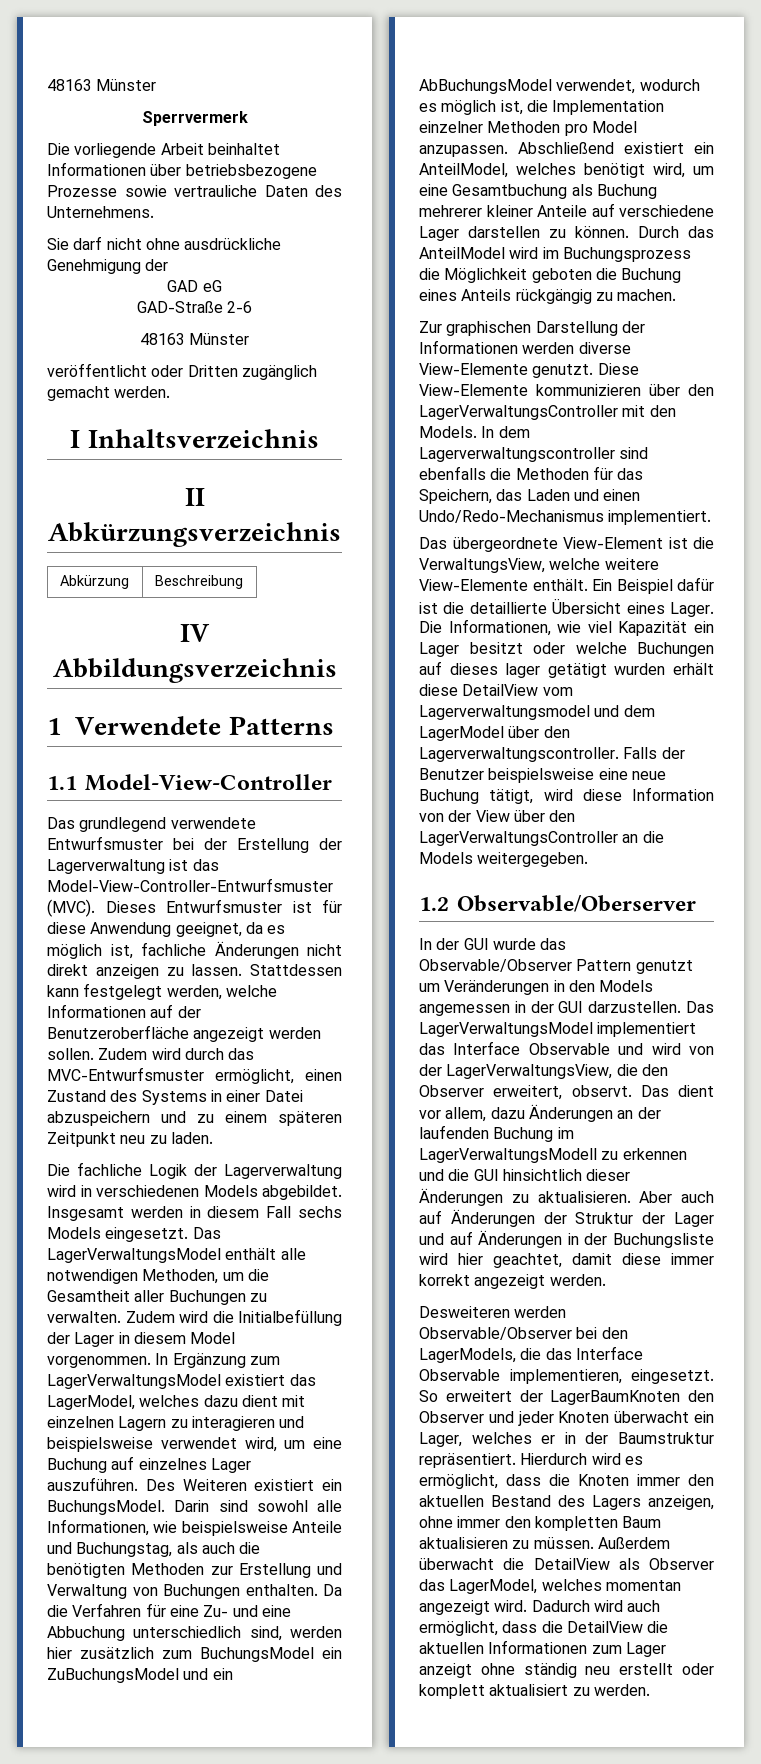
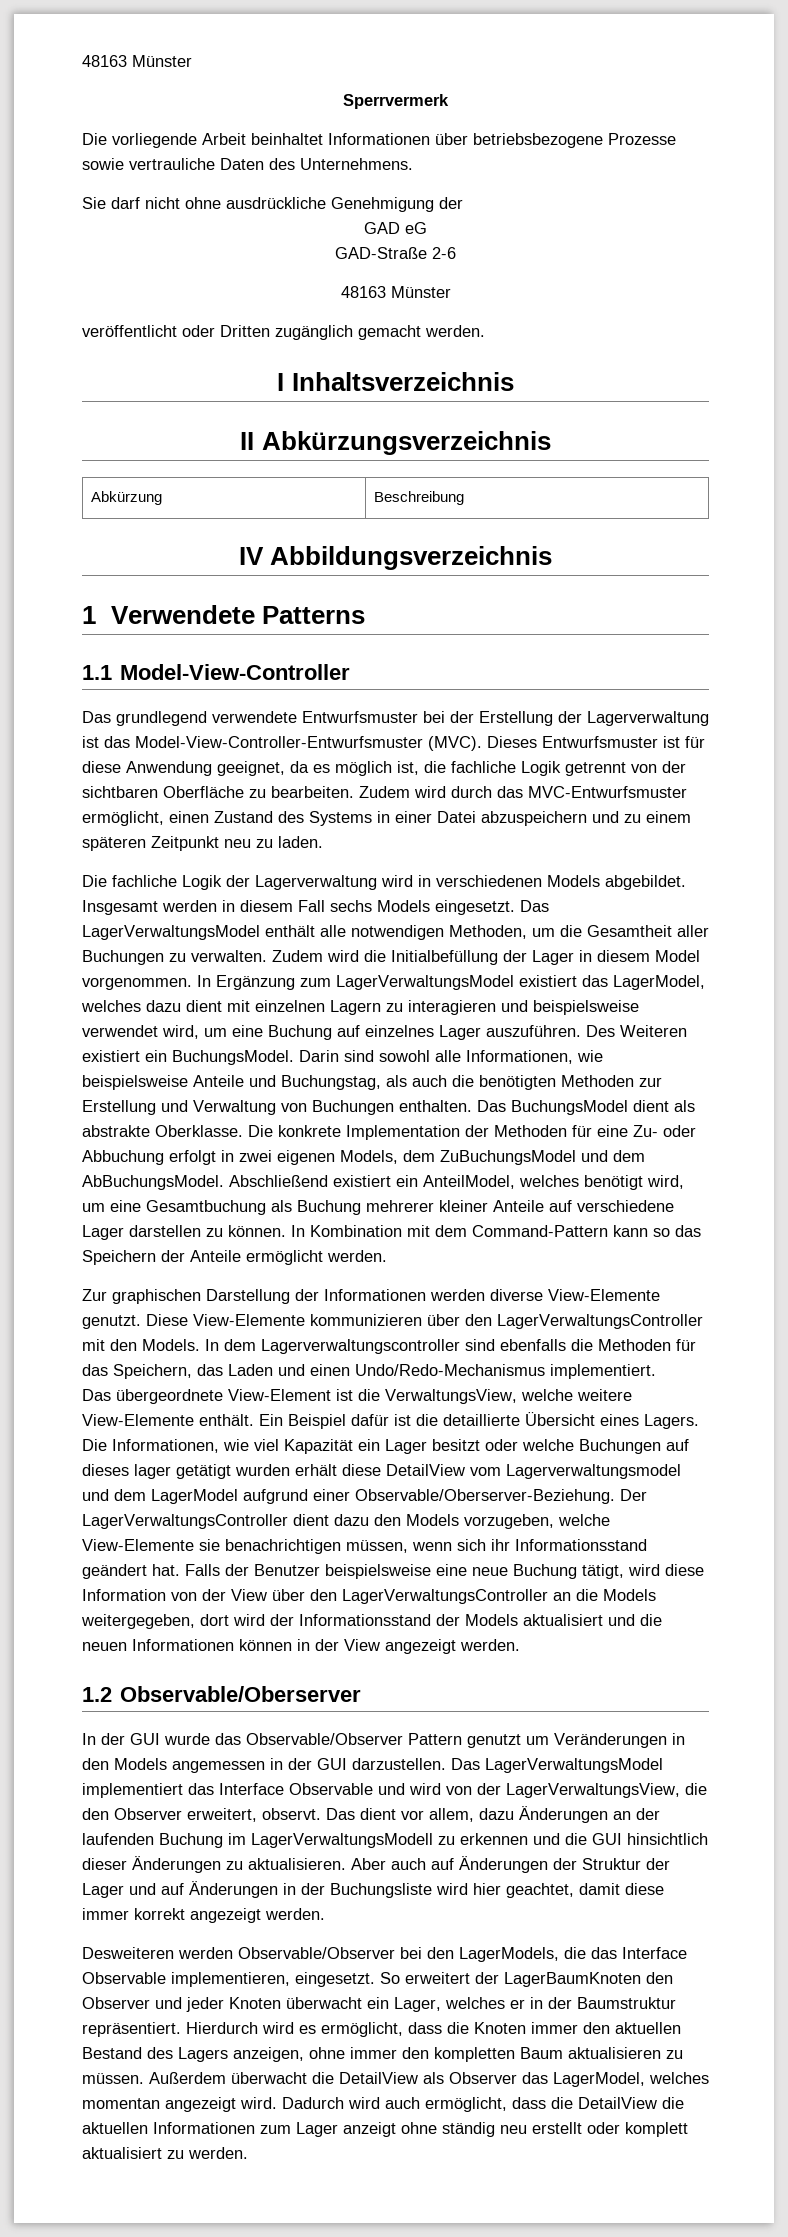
[141,941,342,959] [47,964,342,979] [47,983,277,1000] [47,1004,201,1018] [47,1025,321,1042] [47,1048,94,1060] fachliche Änderungen nicht direkt anzeigen zu lassen. Stattdessen kann festgelegt werden, welche Informationen auf der Benutzeroberfläche angezeigt werden sollen. -> [424,761,686,776] [82,786,354,798] die fachliche Logik getrennt von der sichtbaren Oberfläche zu bearbeiten.
[323,1584,342,1596] [47,1603,291,1617] [47,1626,342,1641] [47,1647,342,1662] [47,1668,233,1683] [419,79,700,94] [419,100,665,115] [419,121,637,136] [419,145,508,157] Da die Verfahren für eine Zu- und eine Abbuchung unterschiedlich sind, werden hier zusätzlich zum BuchungsModel ein ZuBuchungsModel und ein AbBuchungsModel verwendet, wodurch es möglich ist, die Implementation einzelner Methoden pro Model anzupassen. -> [477,1100,695,1115] [82,1125,696,1140] [82,1150,645,1165] [82,1175,224,1190] Das BuchungsModel dient als abstrakte Oberklasse. Die konkrete Implementation der Methoden für eine Zu- oder Abbuchung erfolgt in zwei eigenen Models, dem ZuBuchungsModel und dem AbBuchungsModel.
[638,226,714,238] [419,247,691,262] [419,268,682,283] [419,289,677,304] Durch das AnteilModel wird im Buchungsprozess die Möglichkeit geboten die Buchung eines Anteils rückgängig zu machen. -> [291,1225,701,1237] [82,1250,387,1265] In Kombination mit dem Command-Pattern kann so das Speichern der Anteile ermöglicht werden.
[670,602,714,617] Lager. -> [644,1414,699,1429] Lagers.
[508,726,570,738] [419,747,619,762] über den Lagerverwaltungscontroller. -> [243,1489,647,1504] [82,1514,610,1529] [82,1539,647,1554] [82,1564,180,1579] aufgrund einer Observable/Oberserver-Beziehung. Der LagerVerwaltungsController dient dazu den Models vorzugeben, welche View-Elemente sie benachrichtigen müssen, wenn sich ihr Informationsstand geändert hat.
[477,852,589,867] weitergegeben. -> [81,1614,662,1629] [82,1639,520,1654] weitergegeben, dort wird der Informationsstand der Models aktualisiert und die neuen Informationen können in der View angezeigt werden.

